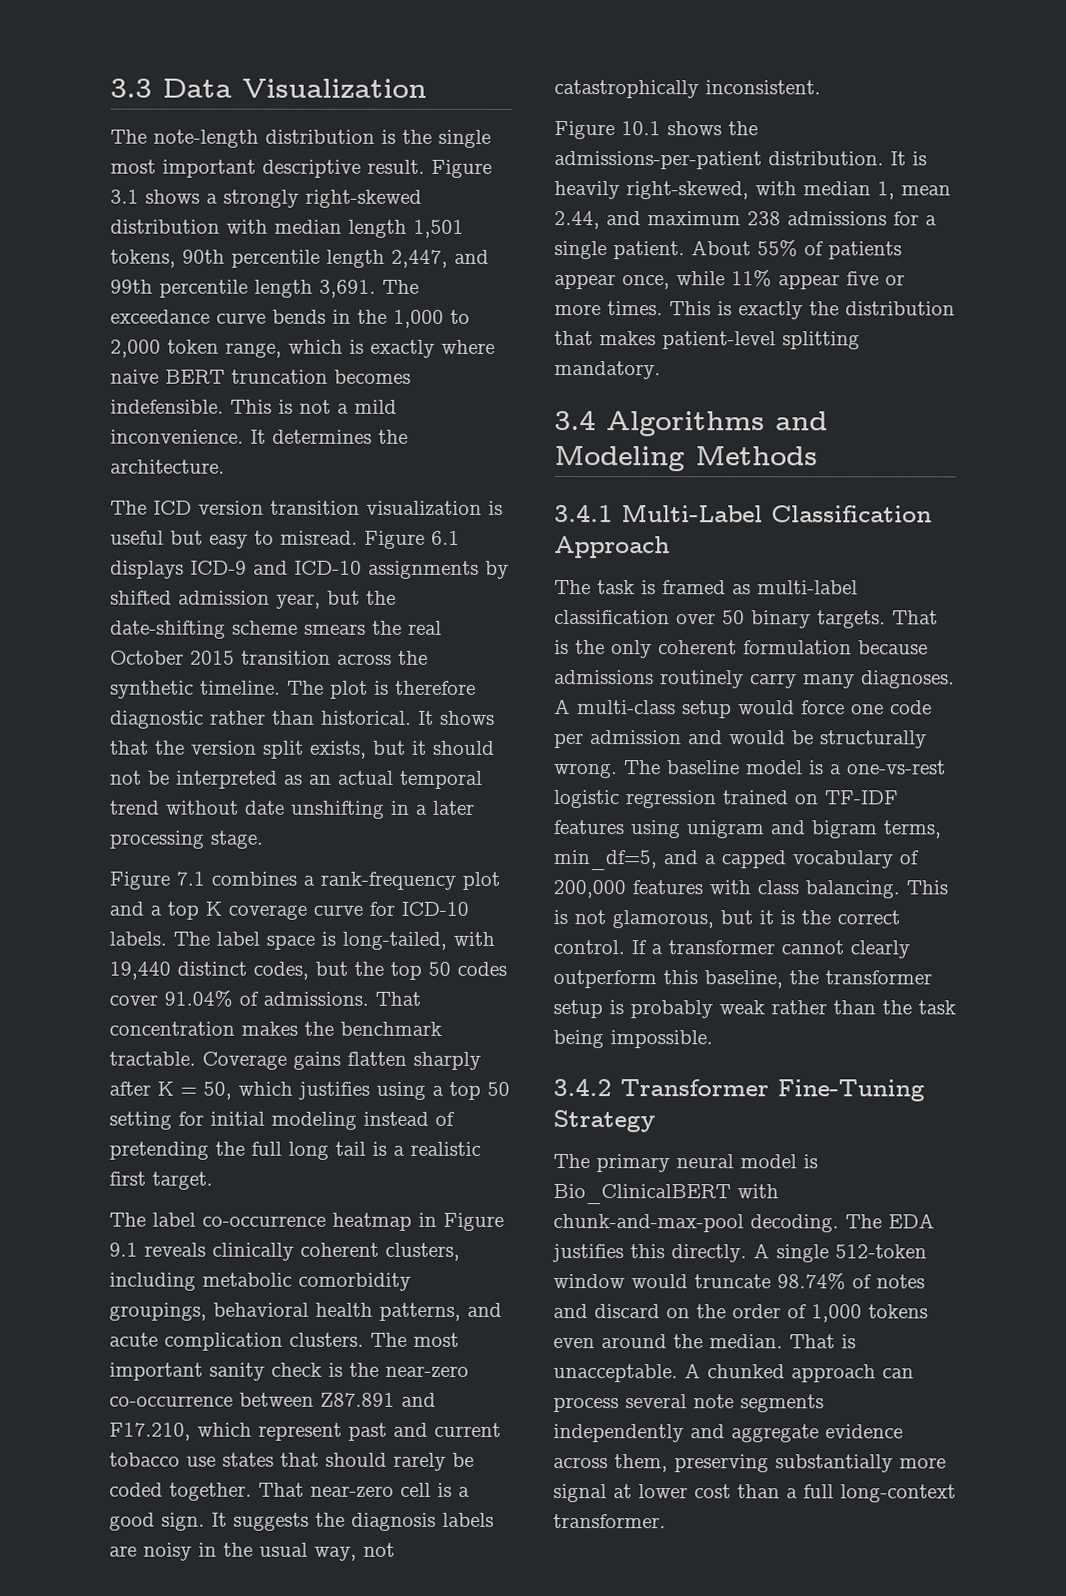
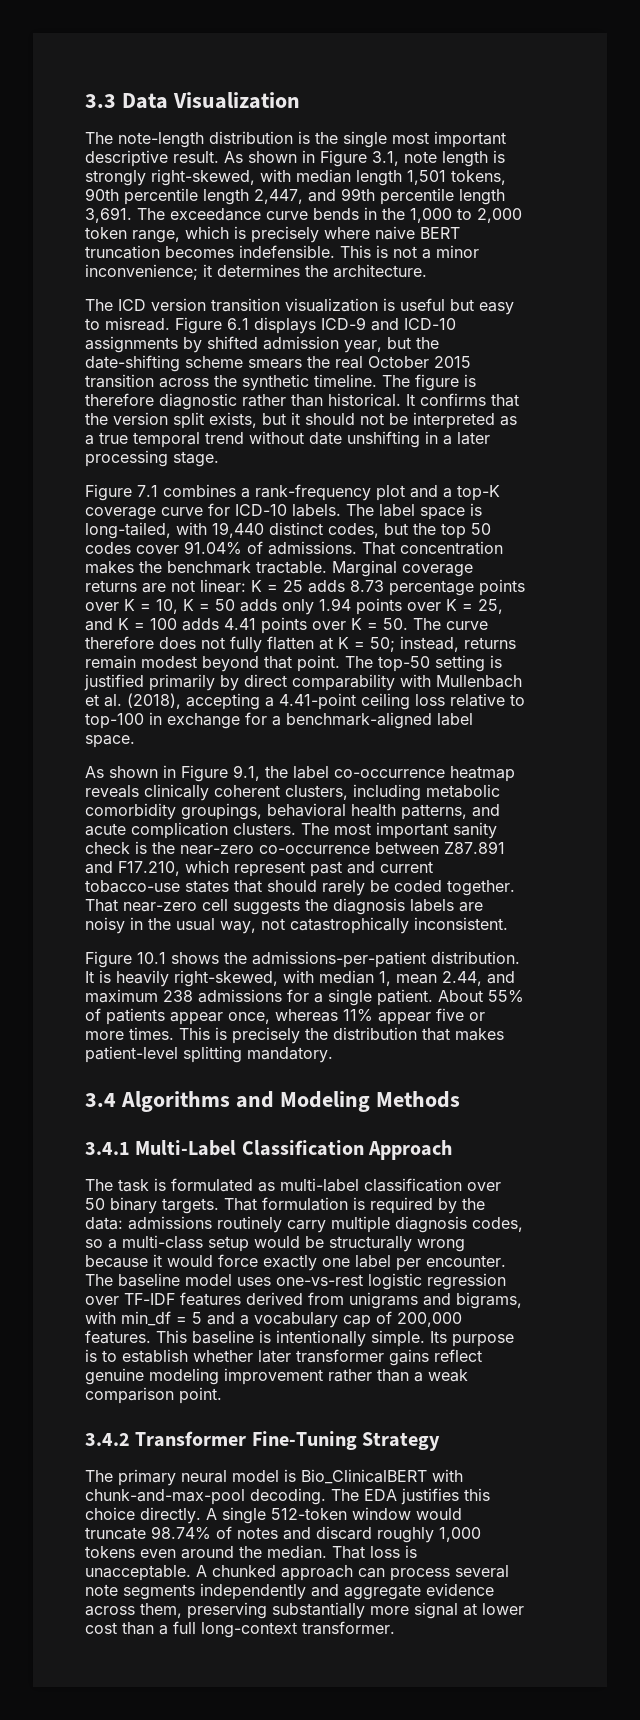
[431,159,492,178] [110,189,422,208] [110,219,220,234] Figure 3.1 shows a strongly right-skewed distribution -> [224,150,505,167] [85,169,255,186] As shown in Figure 3.1, note length is strongly right-skewed,
[370,339,435,358] exactly -> [251,226,319,243] precisely
[354,399,397,414] [110,429,266,444] mild inconvenience. It -> [436,245,479,258] [85,264,212,280] minor inconvenience; it
[330,680,368,699] plot -> [415,374,459,391] figure
[440,710,495,725] shows -> [420,393,486,406] confirms
[309,770,394,785] an actual -> [85,432,128,445] a true
[167,901,222,920] top K -> [457,485,500,501] top-K
[202,1051,481,1070] [109,1081,510,1100] [109,1111,455,1130] [109,1141,481,1160] [109,1171,213,1190] [109,1212,504,1231] [109,1242,138,1257] Coverage gains flatten sharply after K = 50, which justifies using a top 50 setting for initial modeling instead of pretending the full long tail is a realistic first target. // The label co-occurrence heatmap in Figure 9.1 -> [332,560,473,577] [85,579,525,596] [85,598,503,615] [85,617,488,634] [85,636,516,653] [85,655,502,672] [84,674,522,691] [85,693,525,710] [85,712,473,729] [85,735,135,748] [85,765,515,782] Marginal coverage returns are not linear: K = 25 adds 8.73 percentage points over K = 10, K = 50 adds only 1.94 points over K = 25, and K = 100 adds 4.41 points over K = 50. The curve therefore does not fully flatten at K = 50; instead, returns remain modest beyond that point. The top-50 setting is justified primarily by direct comparability with Mullenbach et al. (2018), accepting a 4.41-point ceiling loss relative to top-100 in exchange for a benchmark-aligned label space. // As shown in Figure 9.1, the label co-occurrence heatmap
[109,1452,216,1467] tobacco use -> [85,880,180,893] tobacco-use
[437,1482,470,1497] [109,1512,227,1531] is a good sign. It -> (228, 905) none
[676,271,725,286] while -> [275,1009,338,1022] whereas
[738,301,803,320] exactly -> [232,1027,300,1044] precisely
[662,580,726,595] framed -> [171,1178,253,1192] formulated
[554,640,928,659] [554,670,955,689] [554,699,932,719] [554,730,927,749] [554,763,618,779] is the only coherent formulation because admissions routinely carry many diagnoses. A multi-class setup would force one code per admission and would be structurally wrong. -> [262,1197,485,1214] [85,1216,523,1233] [85,1235,465,1252] [85,1254,506,1271] formulation is required by the data: admissions routinely carry multiple diagnosis codes, so a multi-class setup would be structurally wrong because it would force exactly one label per encounter.
[809,760,842,775] is a -> [237,1277,271,1286] uses
[722,790,899,805] [553,820,941,839] [553,850,919,871] [553,880,948,899] [553,910,900,929] [553,940,910,959] [553,970,932,989] [553,1000,956,1019] [553,1030,713,1049] trained on TF-IDF features using unigram and bigram terms, min_df=5, and a capped vocabulary of 200,000 features with class balancing. This is not glamorous, but it is the correct control. If a transformer cannot clearly outperform this baseline, the transformer setup is probably weak rather than the task being impossible. -> [85,1292,522,1309] [85,1311,462,1328] [85,1330,514,1347] [85,1349,482,1366] [85,1368,468,1385] [85,1387,222,1404] over TF-IDF features derived from unigrams and bigrams, with min_df = 5 and a vocabulary cap of 200,000 features. This baseline is intentionally simple. Its purpose is to establish whether later transformer gains reflect genuine modeling improvement rather than a weak comparison point.
(665, 1251) none -> [85,1507,135,1520] choice
[666,1304,807,1319] on the order of -> [377,1527,434,1543] roughly
(835, 1341) none -> [370,1546,400,1558] loss

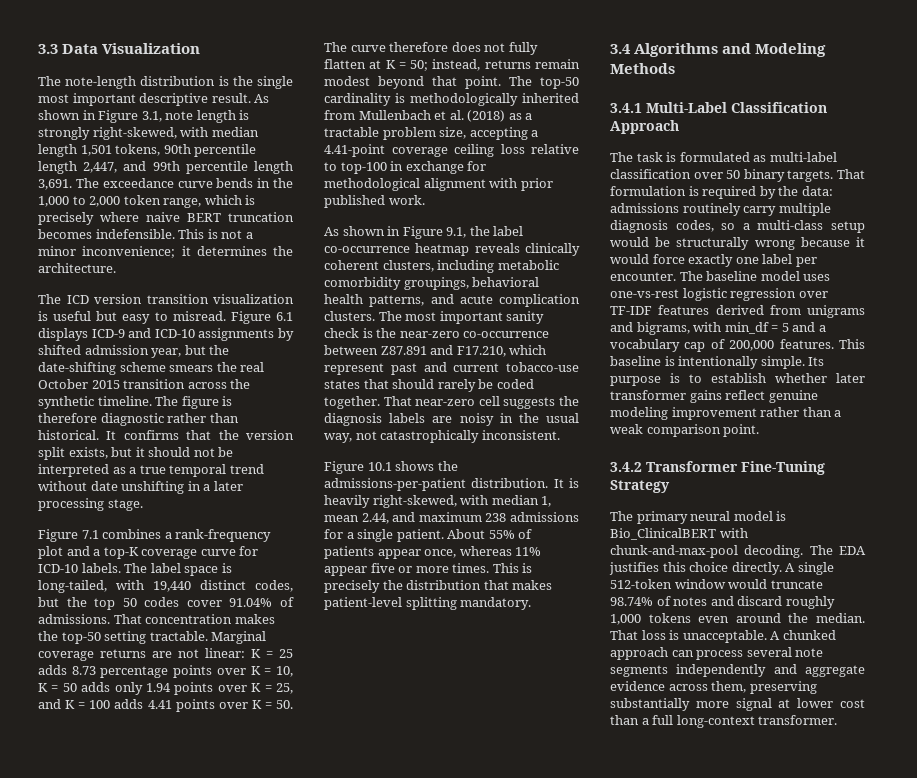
[167,561,251,574] benchmark -> [61,631,147,644] top-50 setting
[435,655,502,672] [84,674,522,691] [85,693,181,709] setting is justified primarily by direct comparability with Mullenbach et al. (2018), -> [324,93,579,106] [324,110,533,122] [324,127,467,140] cardinality is methodologically inherited from Mullenbach et al. (2018) as a tractable problem size,
(356, 701) none -> [391,147,448,157] coverage
[272,712,473,729] [85,735,135,748] a benchmark-aligned label space. -> [324,178,553,191] [324,195,425,208] methodological alignment with prior published work.

